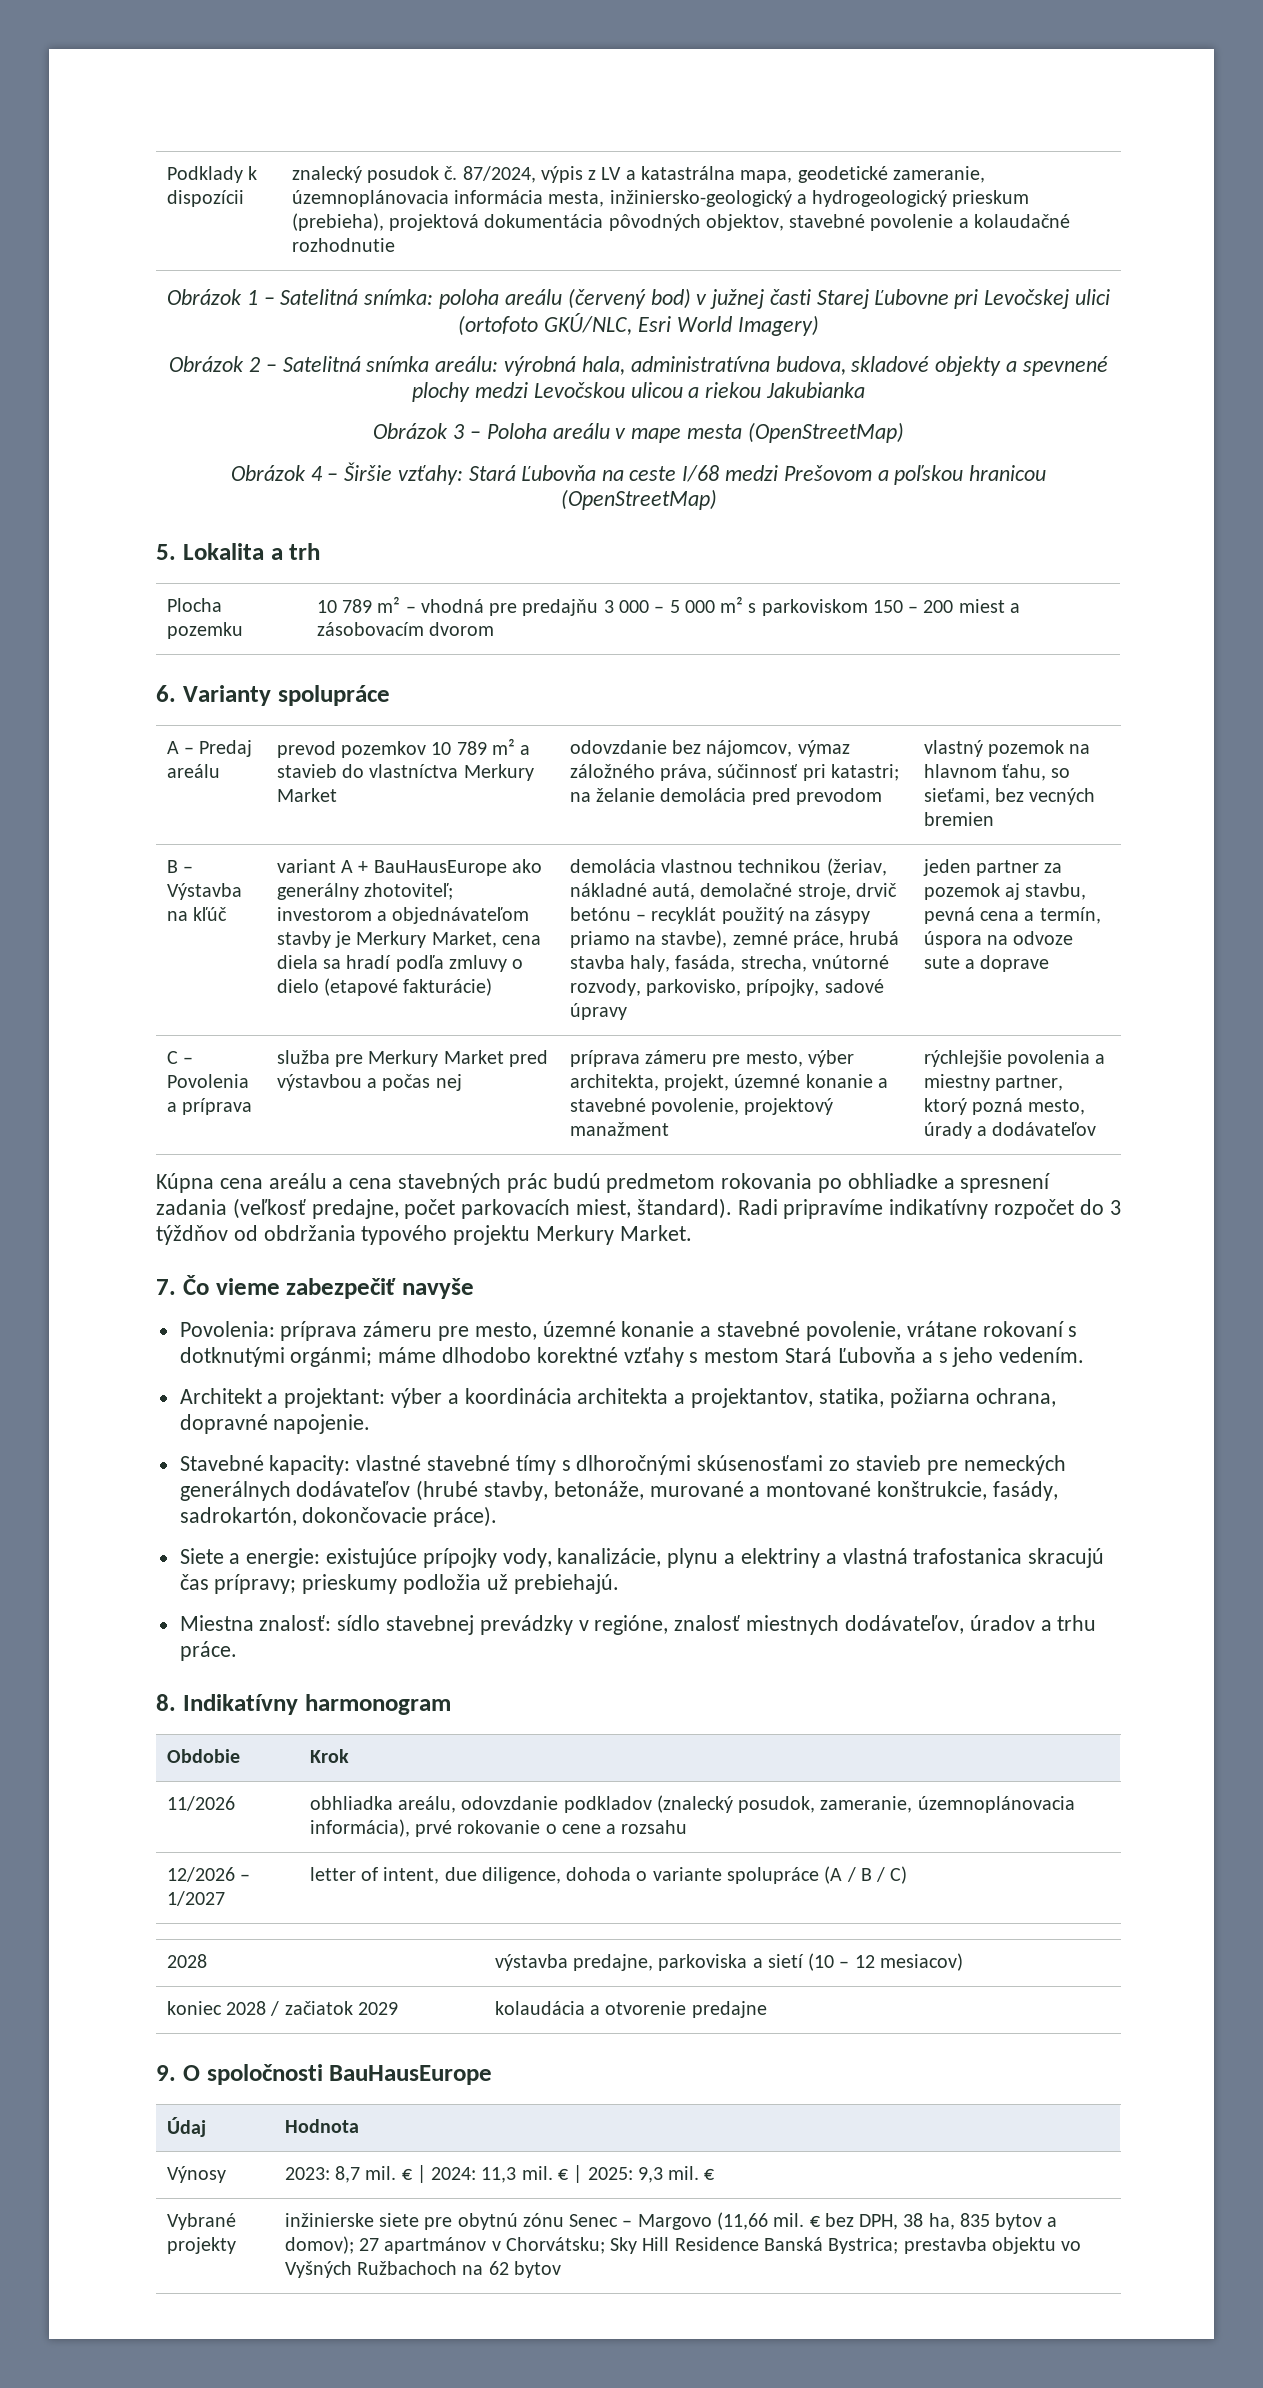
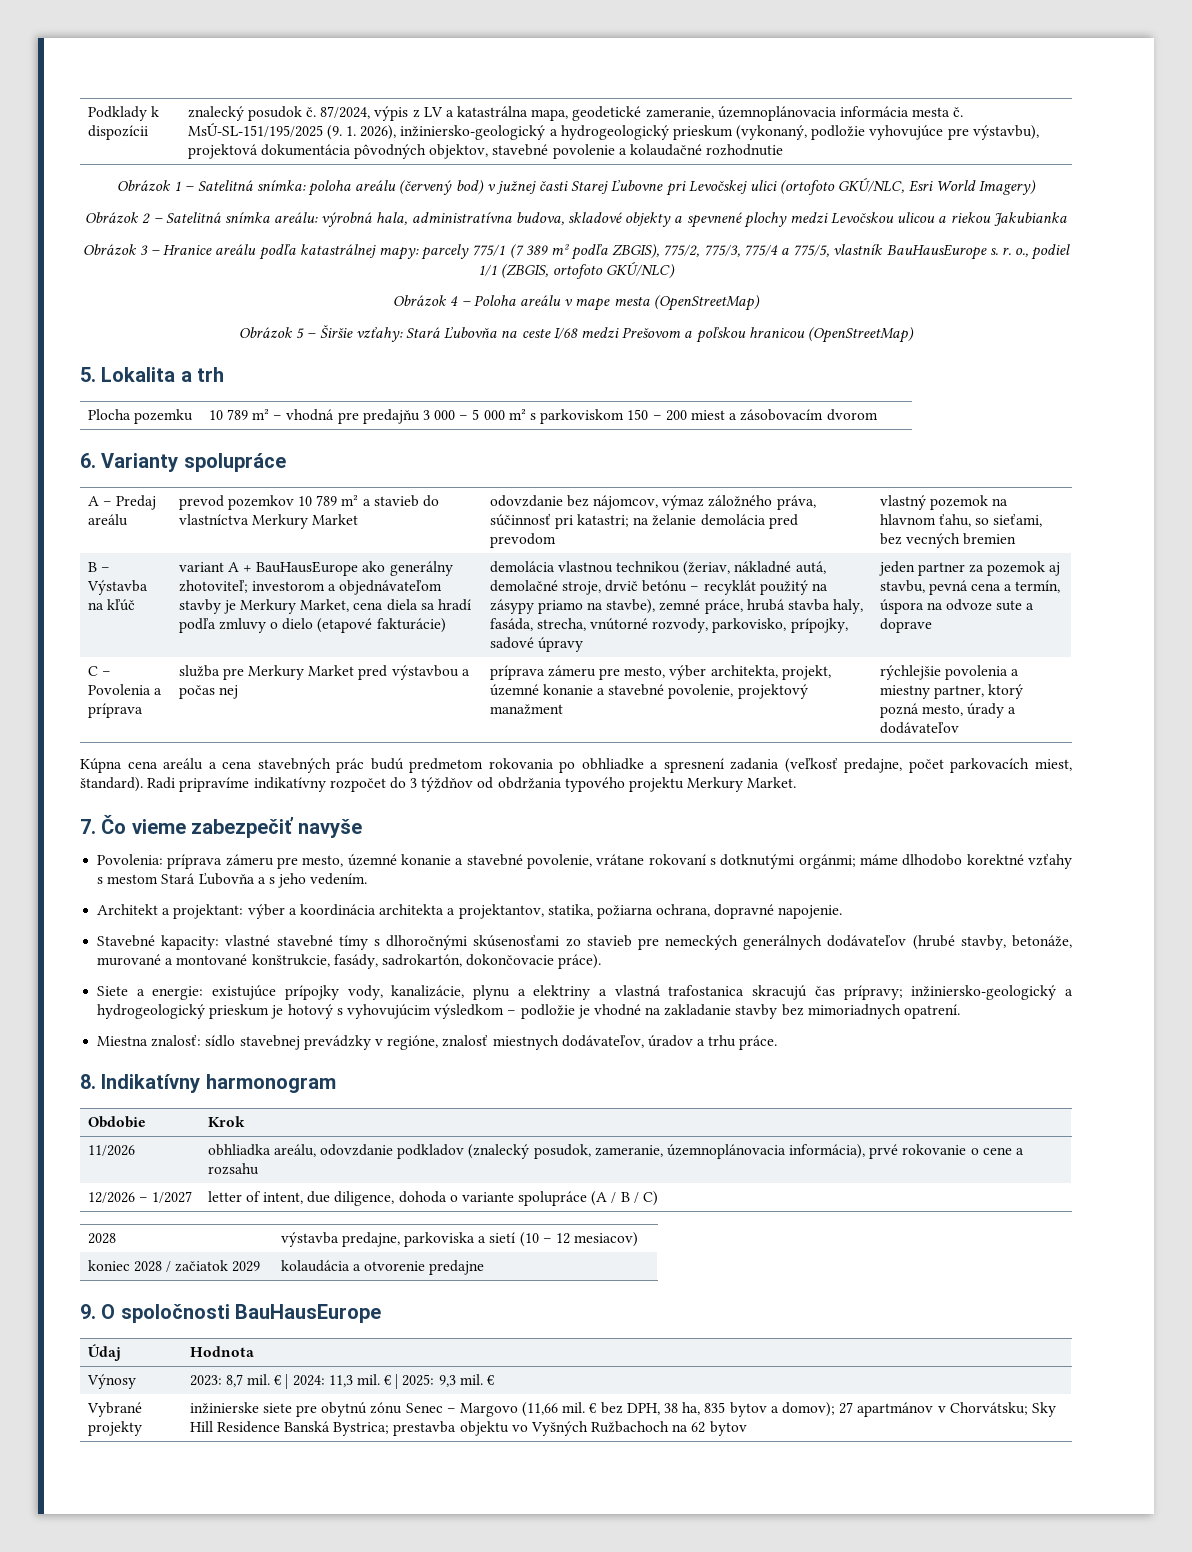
[548,190,1030,207] [291,213,384,231] mesta, inžiniersko-geologický a hydrogeologický prieskum (prebieha), -> [912,107,964,117] [187,123,1039,140] mesta č. MsÚ-SL-151/195/2025 (9. 1. 2026), inžiniersko-geologický a hydrogeologický prieskum (vykonaný, podložie vyhovujúce pre výstavbu),
(481, 435) none -> [163,244,1071,260] [478,262,675,279] [393,295,471,306] Hranice areálu podľa katastrálnej mapy: parcely 775/1 (7 389 m² podľa ZBGIS), 775/2, 775/3, 775/4 a 775/5, vlastník BauHausEurope s. r. o., podiel 1/1 (ZBGIS, ortofoto GKÚ/NLC) // Obrázok 4 –
[310,466,323,481] 4 -> [296,328,305,339] 5
[302,1574,619,1594] prieskumy podložia už prebiehajú. -> [911,985,1074,1000] [97,1004,961,1019] inžiniersko-geologický a hydrogeologický prieskum je hotový s vyhovujúcim výsledkom – podložie je vhodné na zakladanie stavby bez mimoriadnych opatrení.

